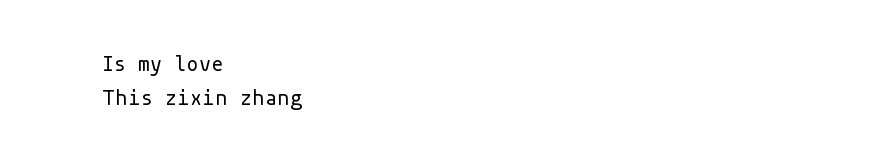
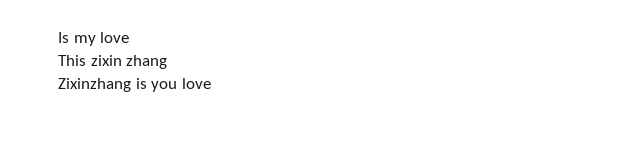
(303, 99) none -> [58,78,211,92] // Zixinzhang is you love

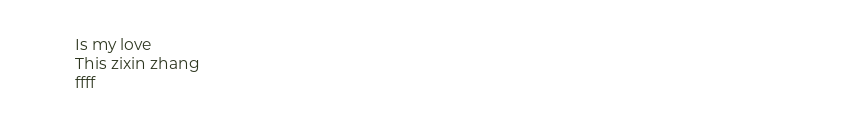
[58,78,211,92] Zixinzhang is you love -> [75,76,96,88] ffff

